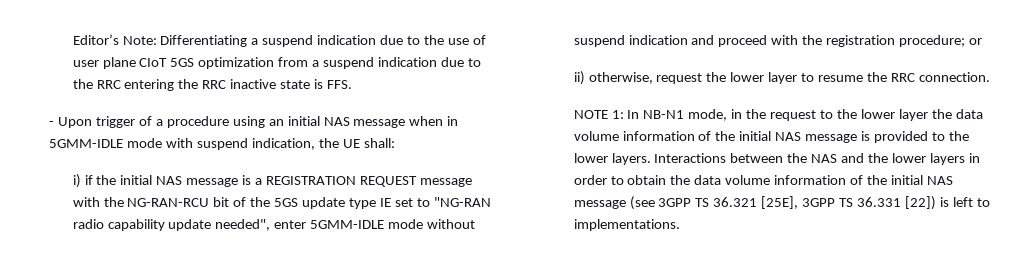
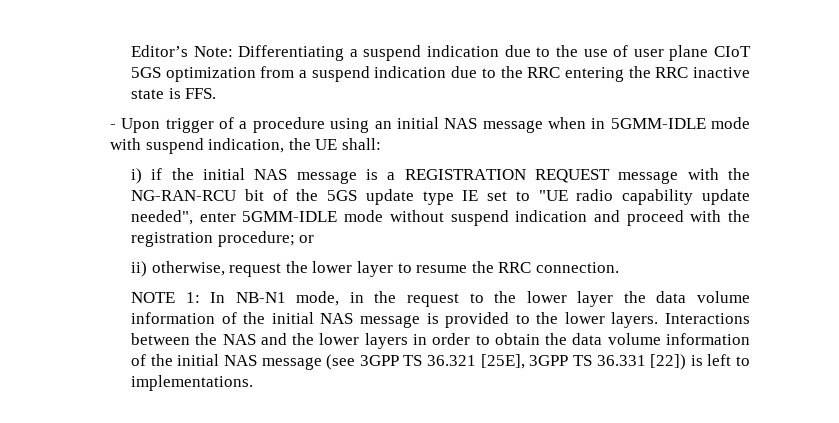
[433,197,491,207] "NG-RAN -> [538,190,568,201] "UE

